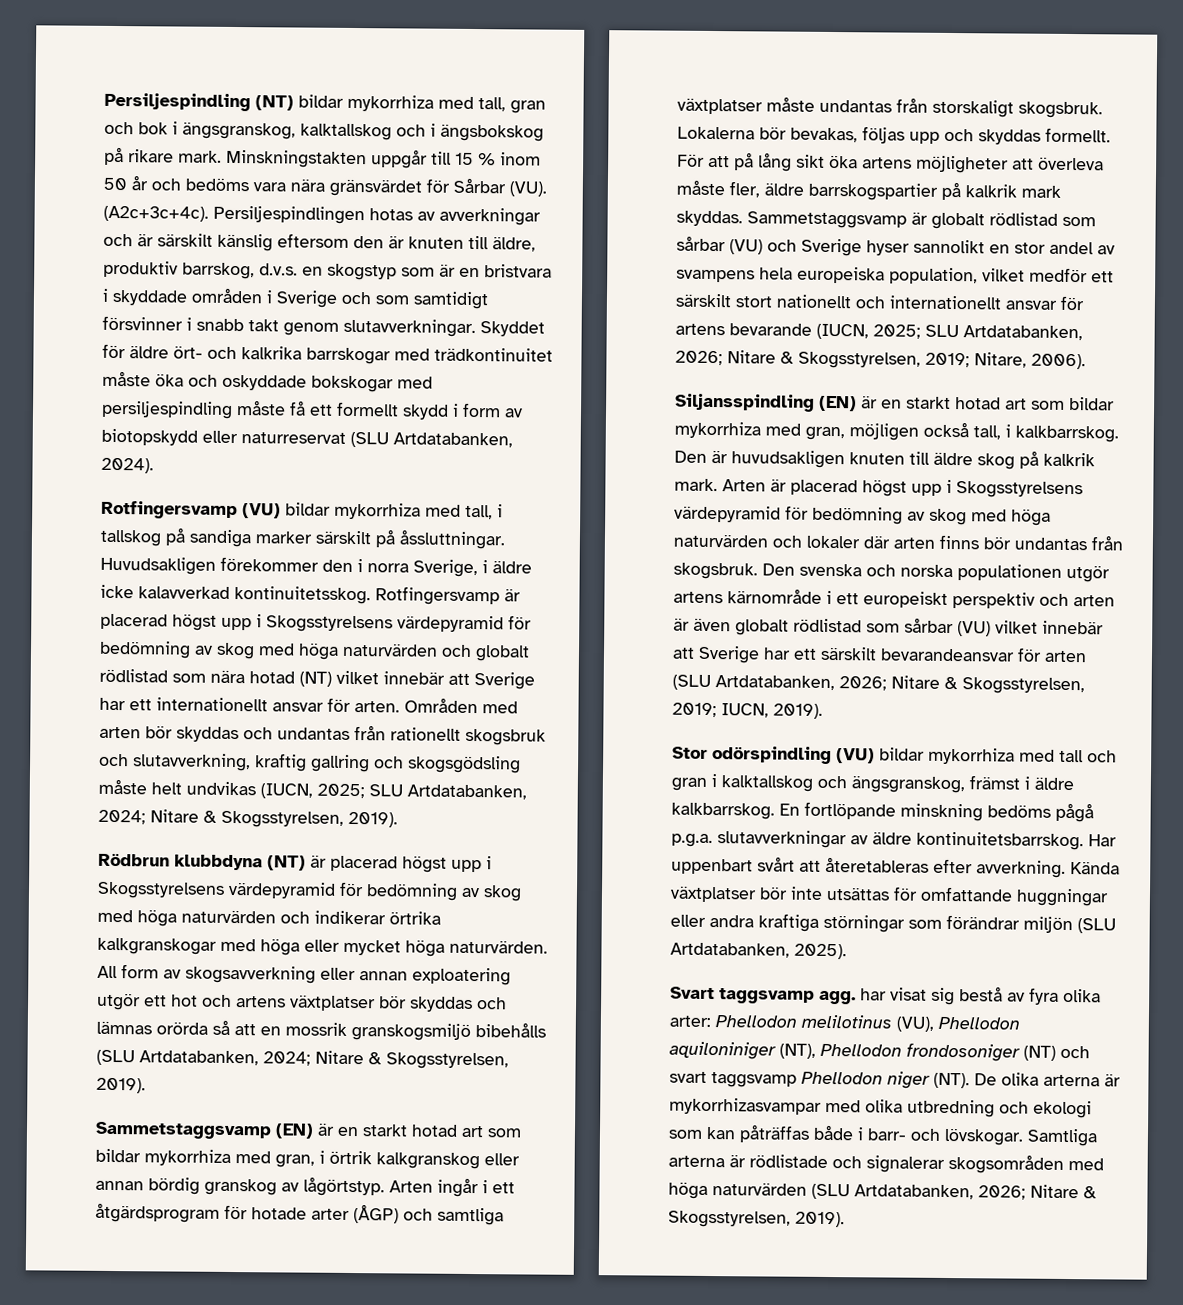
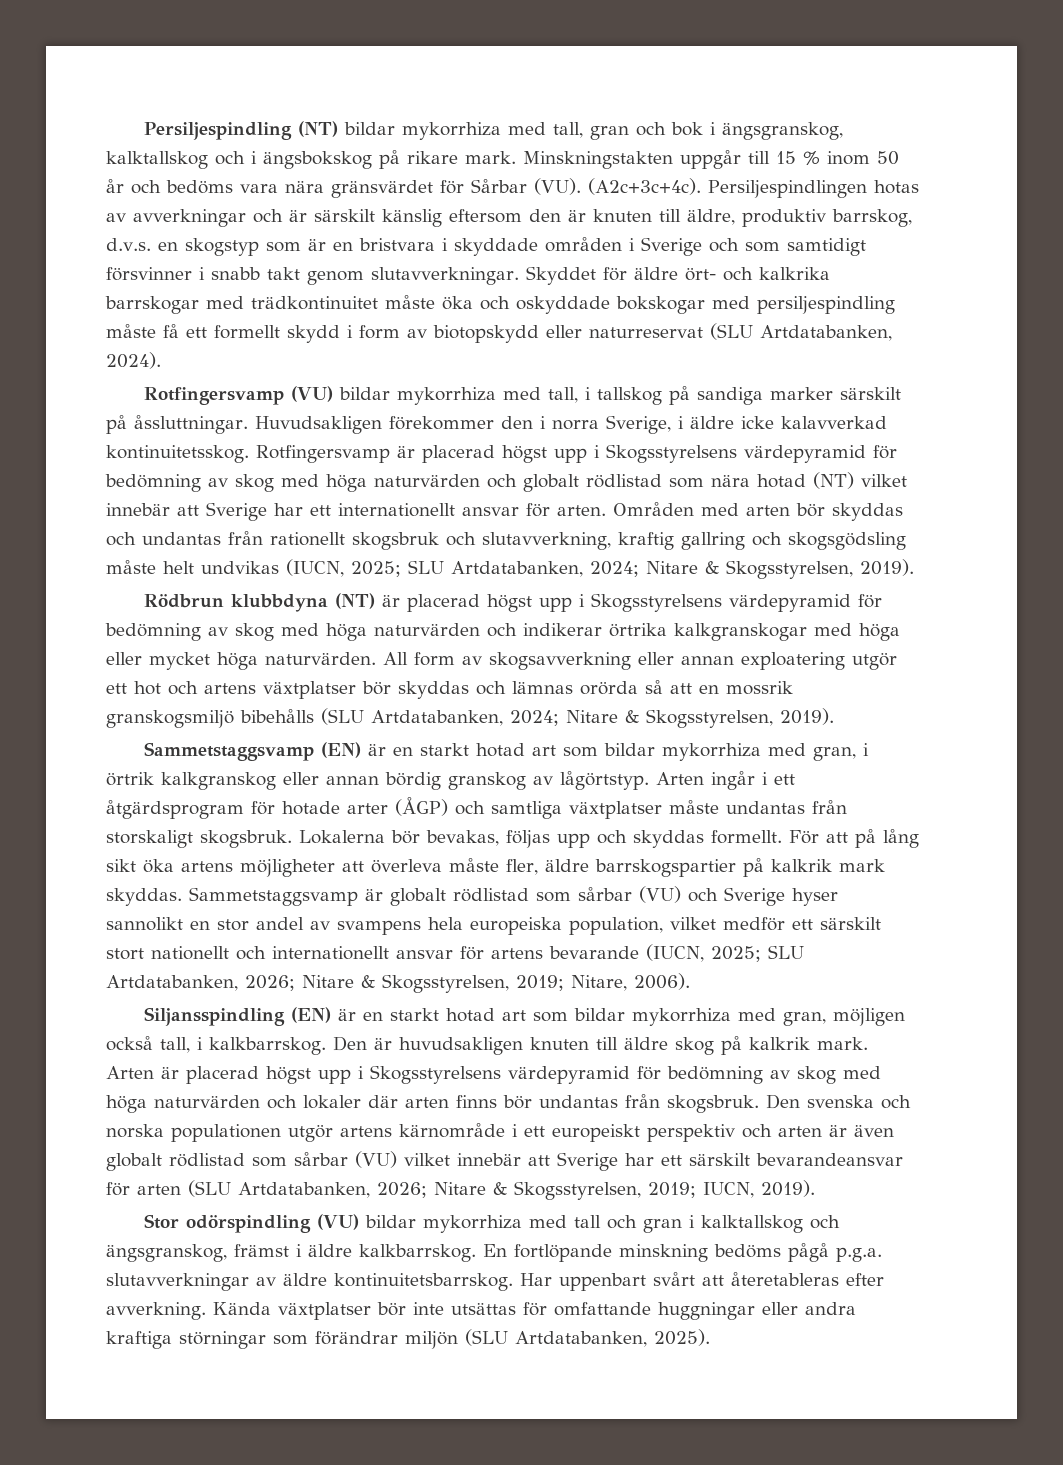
[670,986,1101,1006] [669,1014,1020,1032] [669,1041,1090,1062] [669,1071,1121,1089] [669,1097,1092,1119] [668,1124,1098,1147] [668,1154,1104,1174] [668,1181,1097,1200] [668,1210,845,1228] // Svart taggsvamp agg. har visat sig bestå av fyra olika arter: Phellodon melilotinus (VU), Phellodon aquiloniniger (NT), Phellodon frondosoniger (NT) och svart taggsvamp Phellodon niger (NT). De olika arterna är mykorrhizasvampar med olika utbredning och ekologi som kan påträffas både i barr- och lövskogar. Samtliga arterna är rödlistade och signalerar skogsområden med höga naturvärden (SLU Artdatabanken, 2026; Nitare & Skogsstyrelsen, 2019). -> (710, 1337) none

